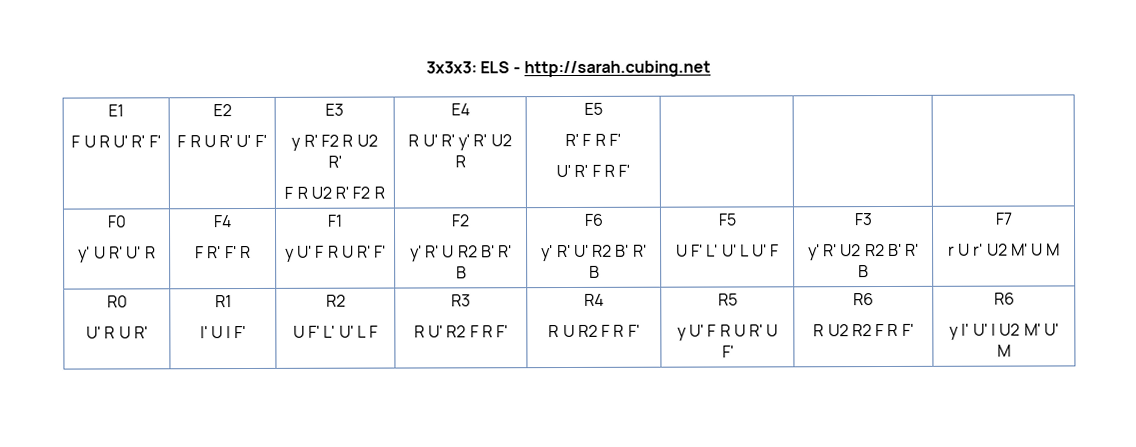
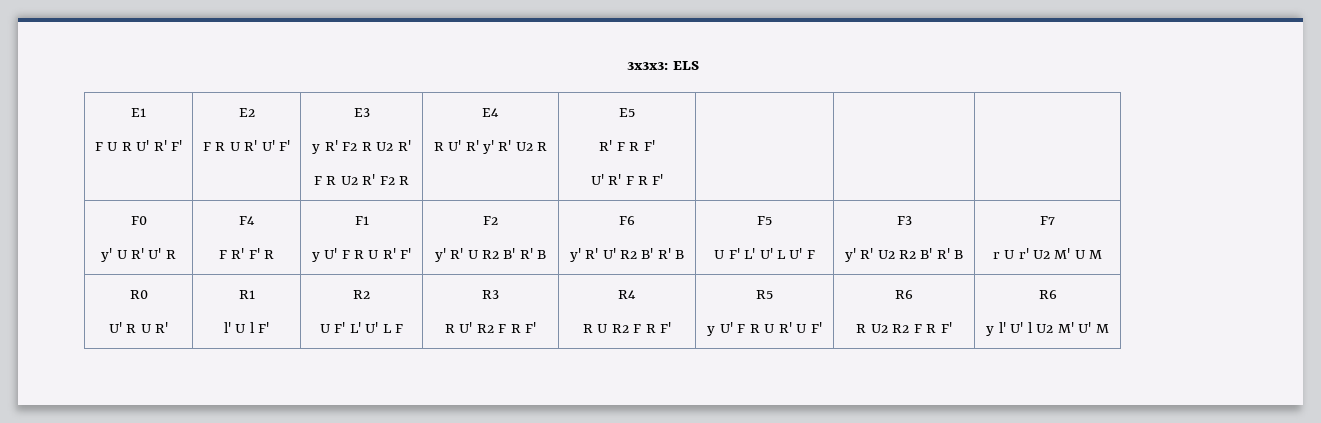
[513,60,712,78] - http://sarah.cubing.net -> (699, 65) none

